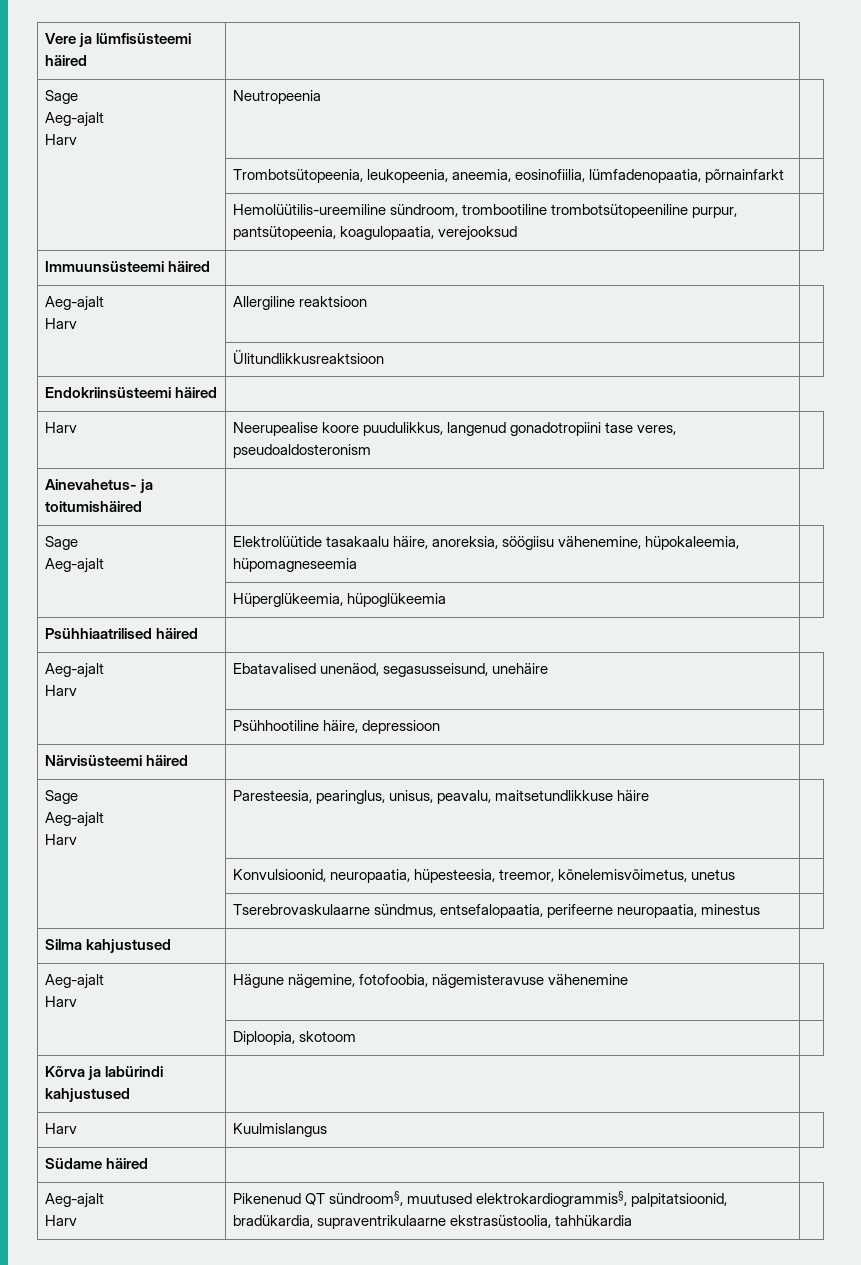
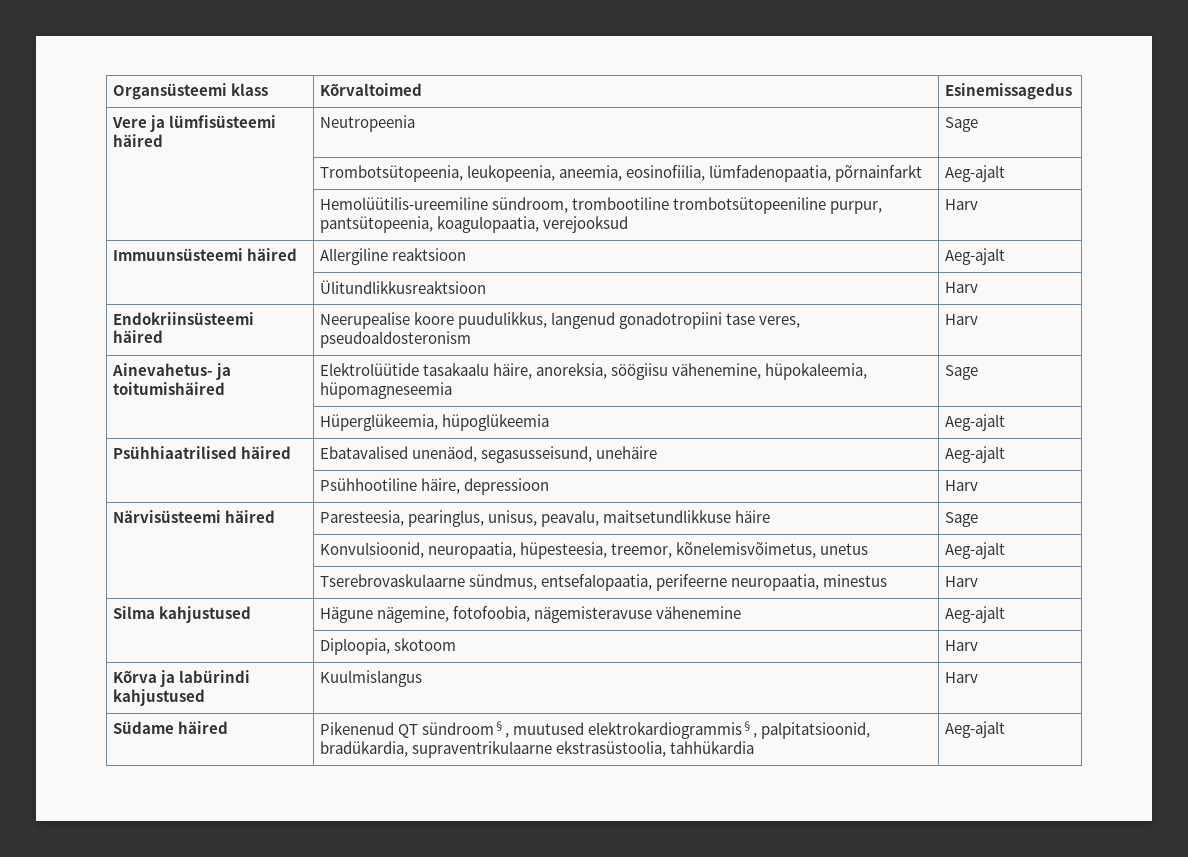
(45, 38) none -> [113,83,269,100] [320,83,423,96] [945,83,1073,100] Organsüsteemi klass | Kõrvaltoimed | Esinemissagedus //
[45,90,79,104] [45,112,105,127] [45,134,78,145] // Sage // Aeg-ajalt // Harv | -> (164, 140) none
(322, 97) none -> [945,117,979,132] Sage
(785, 176) none -> [945,165,1006,182] Aeg-ajalt
(518, 233) none -> [945,199,979,210] Harv
[45,296,105,311] [45,318,78,329] // Aeg-ajalt // Harv | -> (298, 254) none
(368, 301) none -> [945,248,1006,265] Aeg-ajalt
(385, 357) none -> [945,282,979,293] Harv
[45,422,78,433] // Harv | -> (164, 336) none
(372, 451) none -> [945,314,979,325] Harv
[45,536,79,550] [45,558,105,573] // Sage // Aeg-ajalt | -> (226, 388) none
(358, 565) none -> [945,365,979,380] Sage
(447, 600) none -> [945,414,1006,431] Aeg-ajalt
[45,663,105,678] [45,685,78,696] // Aeg-ajalt // Harv | -> (292, 452) none
(549, 668) none -> [945,446,1006,463] Aeg-ajalt
(441, 727) none -> [945,480,979,491] Harv
[45,790,79,804] [45,812,105,827] [45,834,78,845] // Sage // Aeg-ajalt // Harv | -> (276, 516) none
(650, 795) none -> [945,512,979,527] Sage
(736, 874) none -> [945,542,1006,559] Aeg-ajalt
(761, 909) none -> [945,576,979,587] Harv
[45,974,105,989] [45,996,78,1007] // Aeg-ajalt // Harv | -> (252, 614) none
(629, 979) none -> [945,606,1006,623] Aeg-ajalt
(357, 1036) none -> [945,640,979,651] Harv
[45,1123,78,1134] // Harv | -> (206, 697) none
(328, 1130) none -> [945,672,979,683] Harv
[45,1193,105,1208] [45,1215,78,1226] // Aeg-ajalt // Harv | -> (229, 727) none
(633, 1220) none -> [945,721,1006,738] Aeg-ajalt

